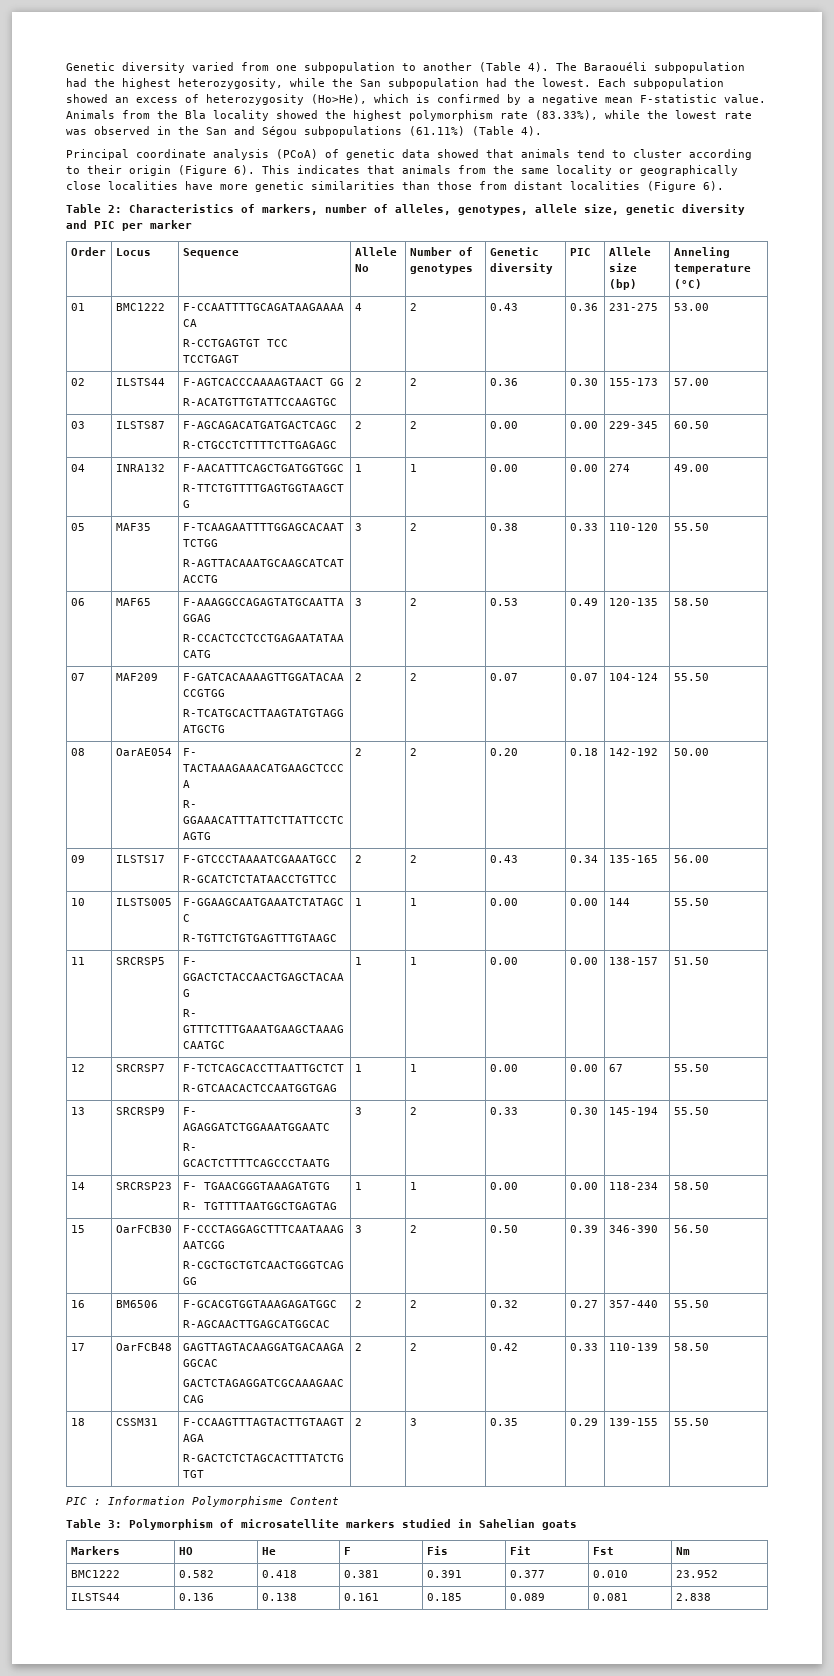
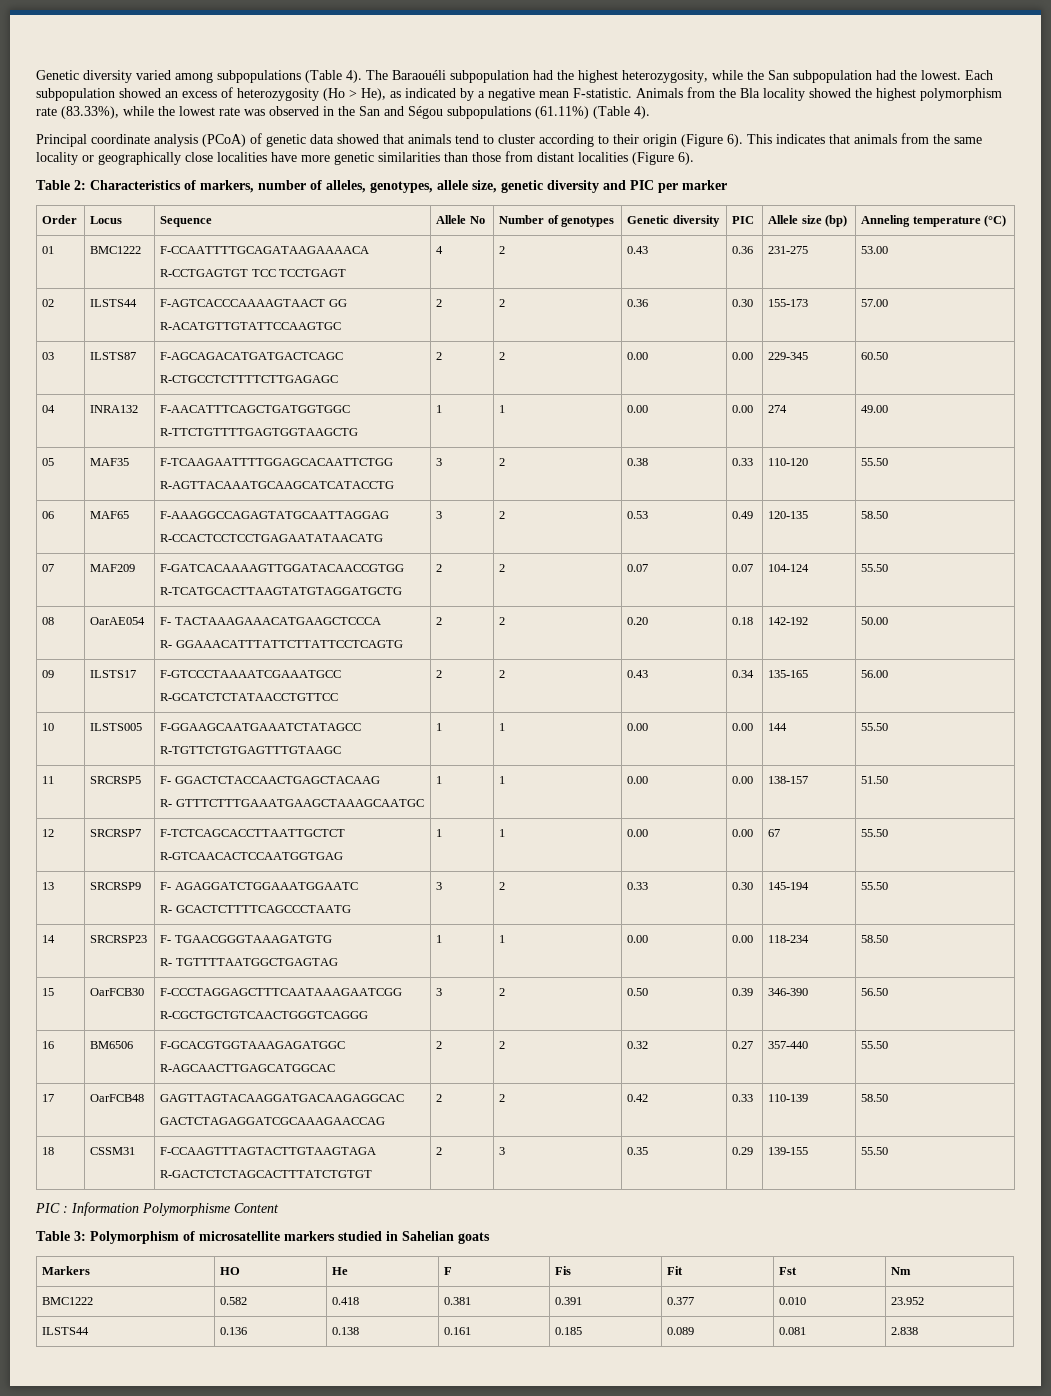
[241,62,472,73] from one subpopulation to another -> [175,70,301,83] among subpopulations
[311,94,500,104] (Ho>He), which is confirmed -> [323,88,456,101] (Ho > He), as indicated
[640,94,766,103] F-statistic value. -> [573,88,632,98] F-statistic.

